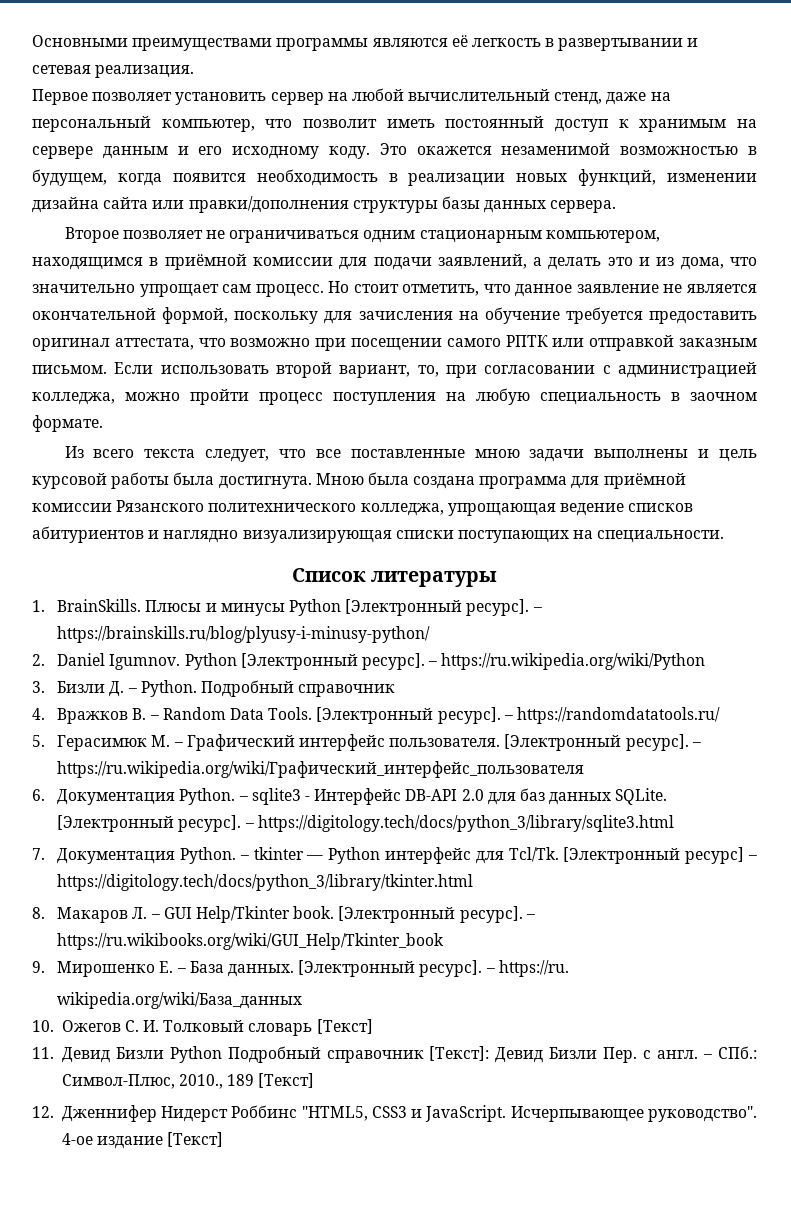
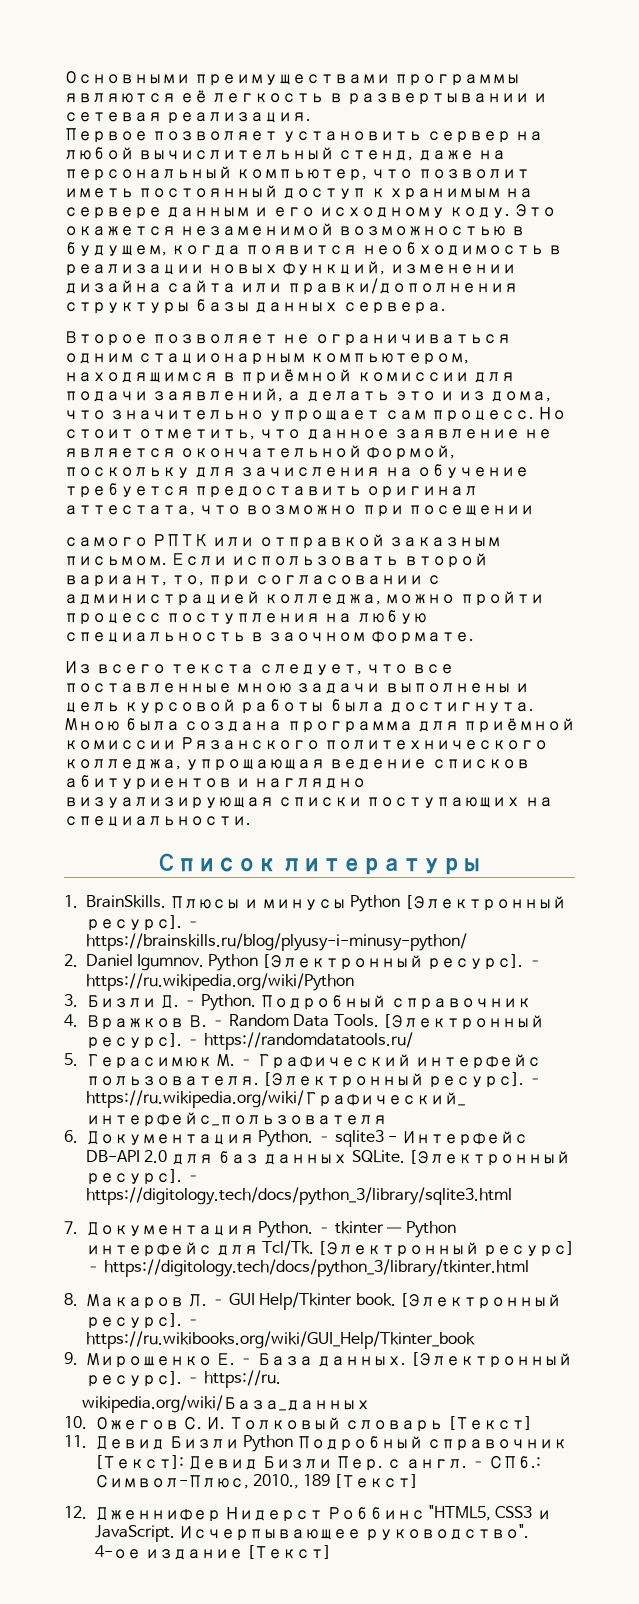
(443, 344) none -> (534, 510) //

